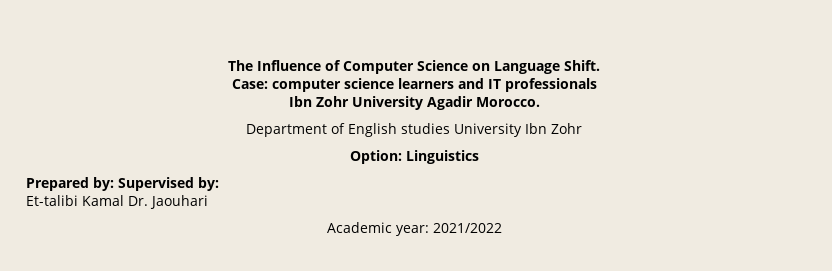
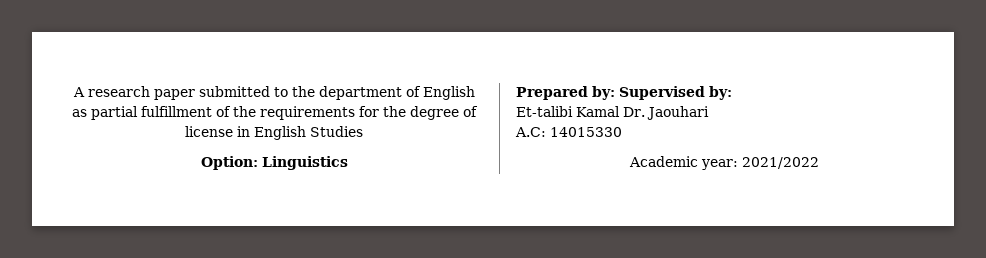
[228,60,600,74] [231,78,597,92] [288,96,540,110] [246,123,582,137] The Influence of Computer Science on Language Shift. // Case: computer science learners and IT professionals // Ibn Zohr University Agadir Morocco. // Department of English studies University Ibn Zohr -> [72,86,475,100] [72,106,478,120] [185,126,363,140] A research paper submitted to the department of English as partial fulfillment of the requirements for the degree of license in English Studies
(208, 202) none -> [515,127,622,137] // A.C: 14015330

